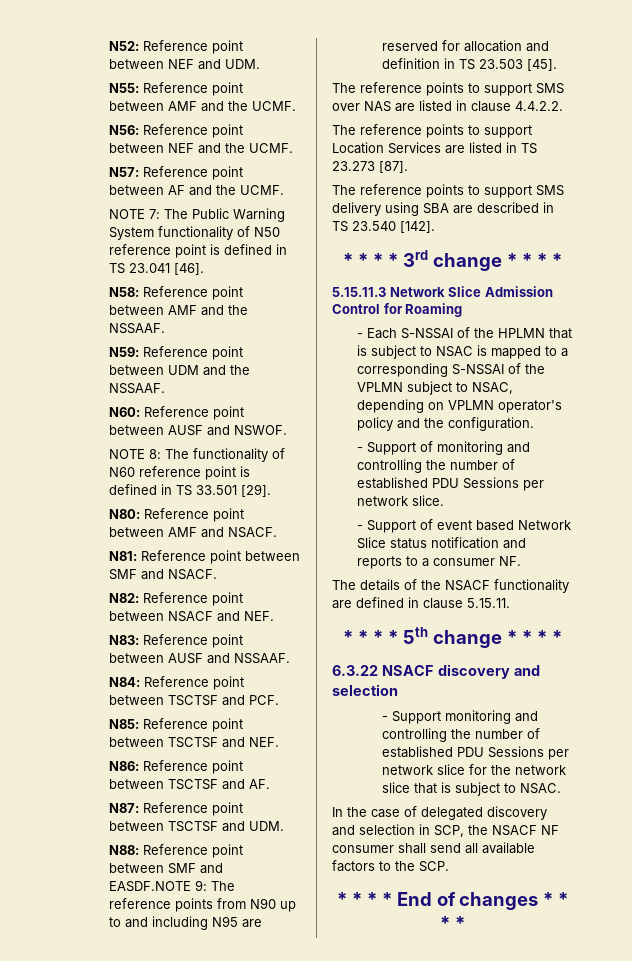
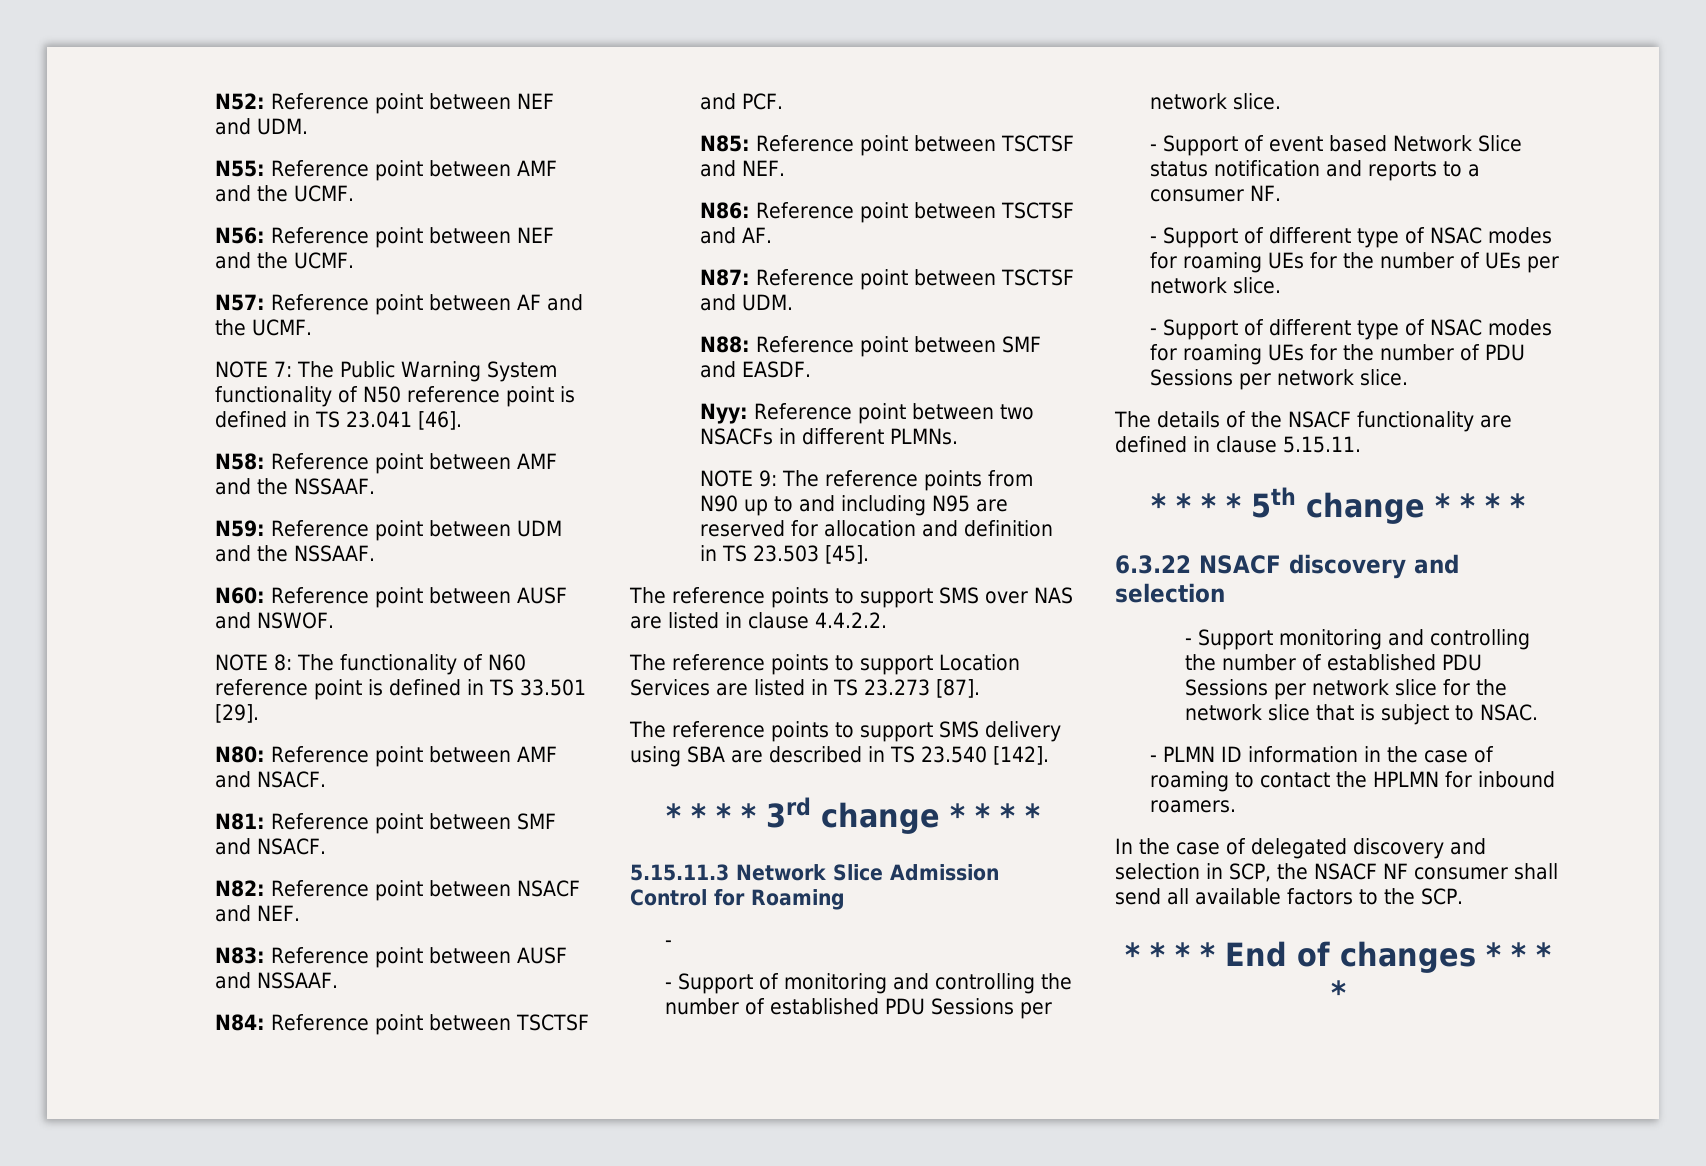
[108,881,191,892] EASDF.NOTE -> [742,361,812,378] [700,403,1035,424] [700,428,959,445] [700,470,754,487] EASDF. // Nyy: Reference point between two NSACFs in different PLMNs. // NOTE
[366,327,572,339] [356,345,568,359] [356,363,545,377] [356,381,513,395] [356,399,562,413] [356,417,534,431] Each S-NSSAI of the HPLMN that is subject to NSAC is mapped to a corresponding S-NSSAI of the VPLMN subject to NSAC, depending on VPLMN operator's policy and the configuration. -> (673, 943) none
(521, 561) none -> [1150,227,1553,248] [1150,252,1560,273] [1150,277,1282,294] [1150,319,1553,340] [1150,344,1526,365] [1150,369,1409,390] // - Support of different type of NSAC modes for roaming UEs for the number of UEs per network slice. // - Support of different type of NSAC modes for roaming UEs for the number of PDU Sessions per network slice.
(561, 788) none -> [1150,746,1495,763] [1150,771,1556,792] [1150,800,1237,813] // - PLMN ID information in the case of roaming to contact the HPLMN for inbound roamers.

